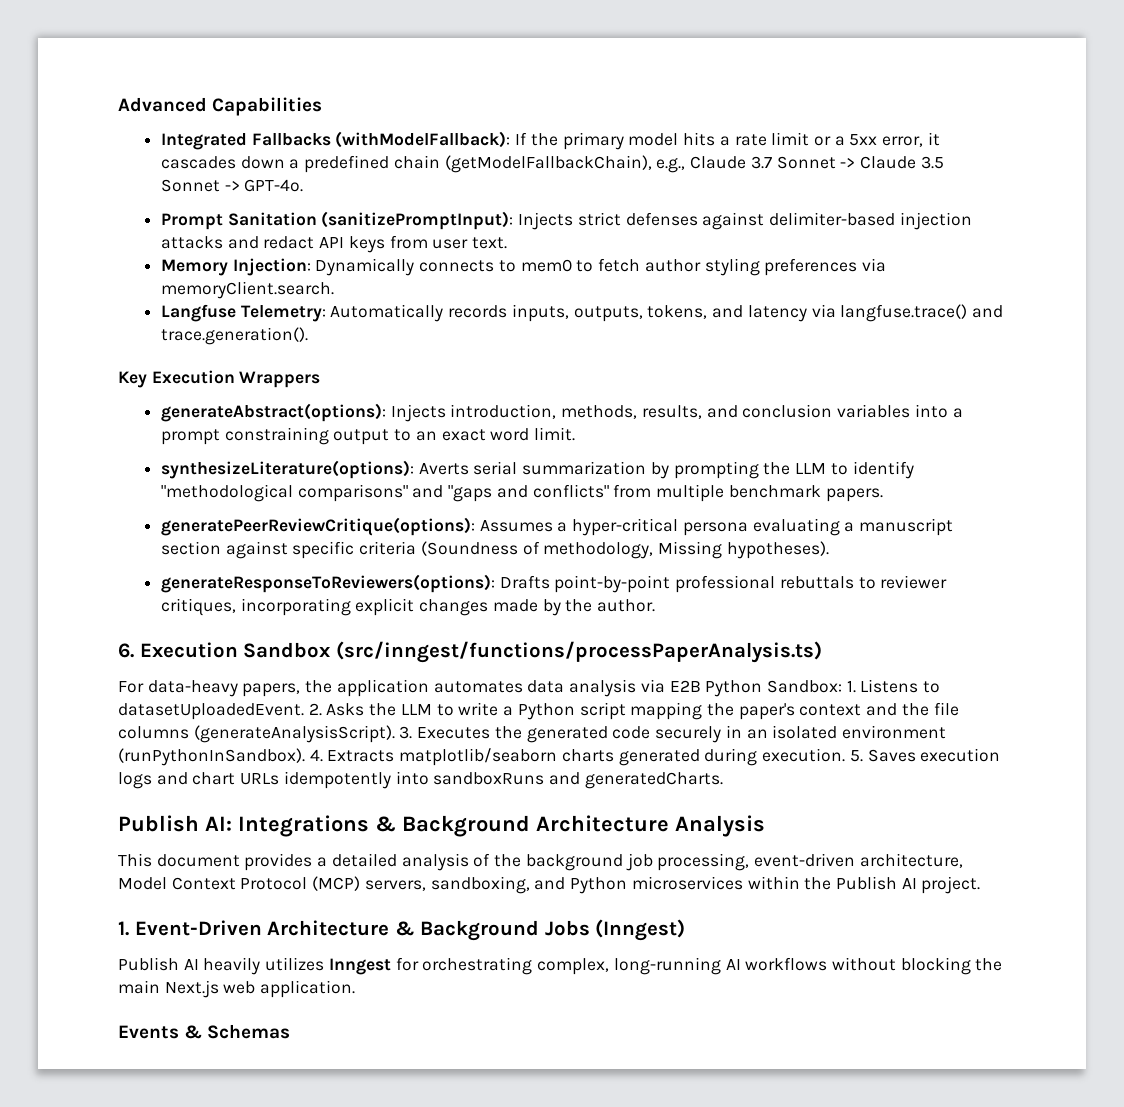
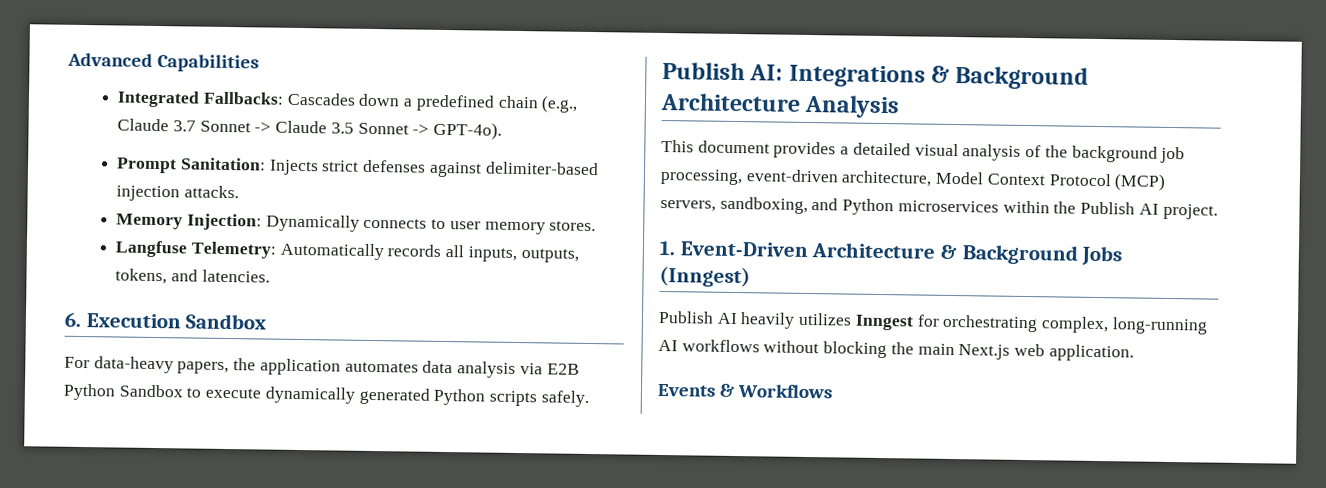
[251,131,940,150] [161,156,237,169] Fallbacks (withModelFallback): If the primary model hits a rate limit or a 5xx error, it cascades -> [203,91,356,106] Fallbacks: Cascades
[444,155,686,173] (getModelFallbackChain), e.g., -> [541,95,579,113] (e.g.,
[244,179,304,192] GPT-4o. -> [433,121,503,140] GPT-4o).
[227,211,514,230] Sanitation (sanitizePromptInput): -> [180,157,267,171] Sanitation:
[161,235,508,253] attacks and redact API keys from user text. -> [184,185,240,199] attacks.
[520,258,887,276] [161,281,335,299] mem0 to fetch author styling preferences via memoryClient.search. -> [449,220,597,235] user memory stores.
(508, 311) none -> [445,245,465,258] all
[747,304,1004,322] [161,327,309,345] [118,370,321,388] [161,403,963,422] [161,427,576,445] [161,460,914,479] [161,484,883,502] [161,517,954,536] [161,541,829,559] [161,574,948,593] [161,598,656,616] latency via langfuse.trace() and trace.generation(). // Key Execution Wrappers // generateAbstract(options): Injects introduction, methods, results, and conclusion variables into a prompt constraining output to an exact word limit. // synthesizeLiterature(options): Averts serial summarization by prompting the LLM to identify "methodological comparisons" and "gaps and conflicts" from multiple benchmark papers. // generatePeerReviewCritique(options): Assumes a hyper-critical persona evaluating a manuscript section against specific criteria (Soundness of methodology, Missing hypotheses). // generateResponseToReviewers(options): Drafts point-by-point professional rebuttals to reviewer critiques, incorporating explicit changes made by the author. -> [201,269,270,283] latencies.
[335,641,822,663] (src/inngest/functions/processPaperAnalysis.ts) -> (267, 321) none
[766,679,941,693] [118,702,959,720] [118,725,946,743] [118,748,1001,766] [118,771,723,789] Sandbox: 1. Listens to datasetUploadedEvent. 2. Asks the LLM to write a Python script mapping the paper's context and the file columns (generateAnalysisScript). 3. Executes the generated code securely in an isolated environment (runPythonInSandbox). 4. Extracts matplotlib/seaborn charts generated during execution. 5. Saves execution logs and chart URLs idempotently into sandboxRuns and generatedCharts. -> [118,384,589,407] Sandbox to execute dynamically generated Python scripts safely.
(397, 860) none -> [914,143,959,157] visual
[207,1024,291,1039] Schemas -> [736,384,833,399] Workflows

